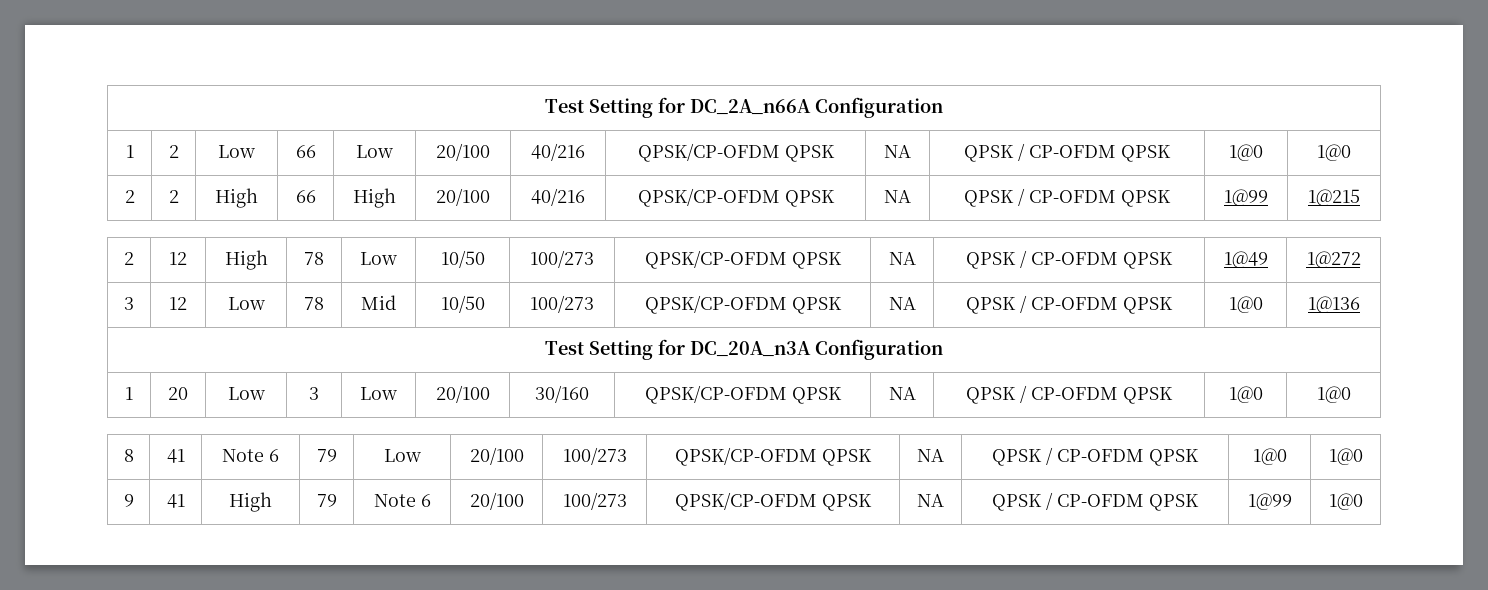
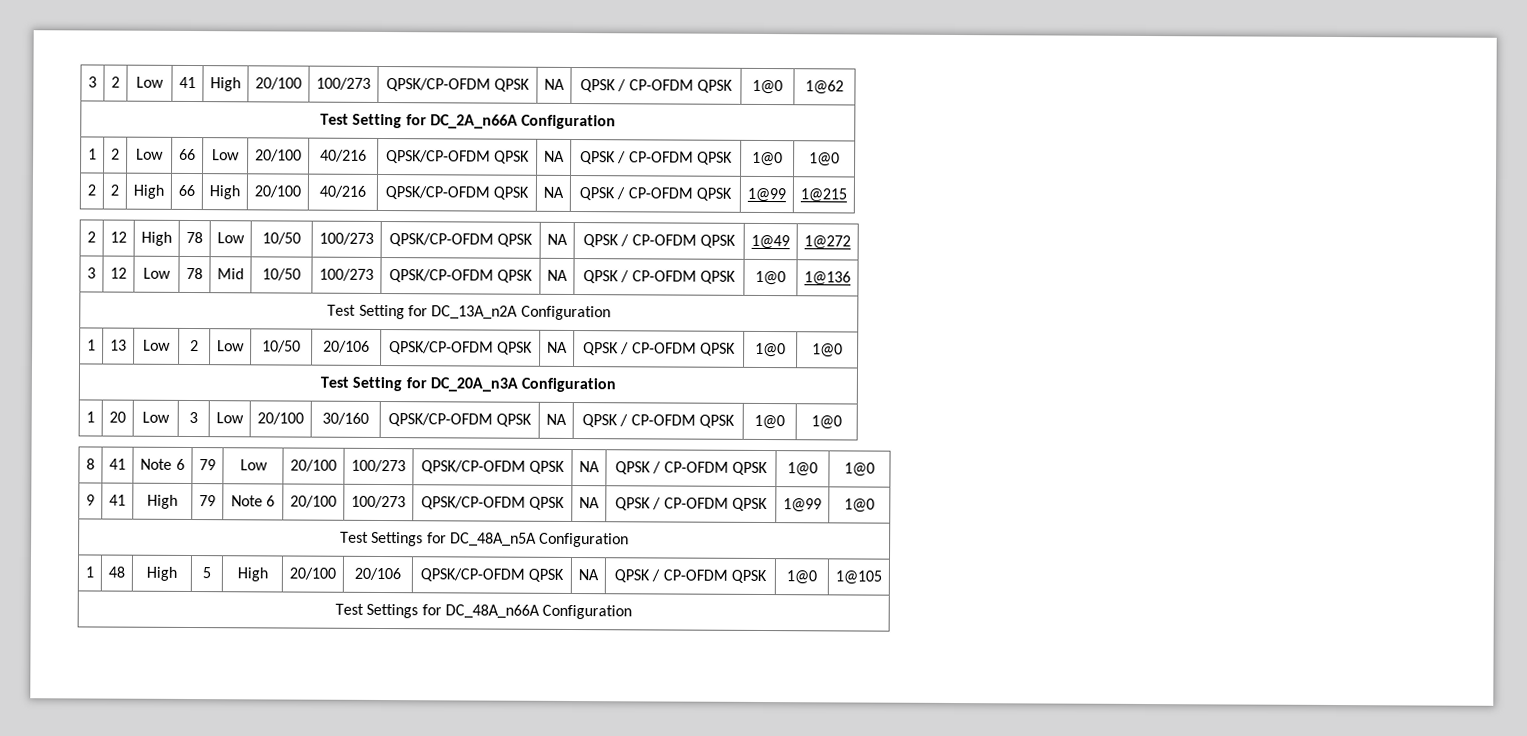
(545, 106) none -> [88,76,97,88] [111,76,120,88] [136,76,164,88] [179,76,196,89] [210,77,241,92] [255,77,302,90] [316,77,371,90] [385,78,531,92] [544,78,565,90] [580,79,733,93] [752,79,783,95] [805,80,844,95] 3 | 2 | Low | 41 | High | 20/100 | 100/273 | QPSK/CP-OFDM QPSK | NA | QPSK / CP-OFDM QPSK | 1@0 | 1@62 //
(1360, 304) none -> [327,304,611,321] [87,339,96,351] [110,339,127,351] [143,339,171,351] [190,339,199,352] [217,340,245,352] [262,340,301,353] [323,340,370,353] [388,341,534,355] [547,341,568,353] [583,342,736,356] [755,342,786,358] [812,343,843,358] // Test Setting for DC_13A_n2A Configuration // 1 | 13 | Low | 2 | Low | 10/50 | 20/106 | QPSK/CP-OFDM QPSK | NA | QPSK / CP-OFDM QPSK | 1@0 | 1@0
(1363, 501) none -> [339,531,630,548] [85,566,94,578] [108,566,125,578] [146,566,177,581] [202,567,211,579] [236,567,268,582] [289,567,336,580] [354,567,401,581] [419,568,565,582] [578,569,599,581] [614,569,767,584] [786,570,817,585] [835,570,882,585] [334,603,633,620] // Test Settings for DC_48A_n5A Configuration // 1 | 48 | High | 5 | High | 20/100 | 20/106 | QPSK/CP-OFDM QPSK | NA | QPSK / CP-OFDM QPSK | 1@0 | 1@105 // Test Settings for DC_48A_n66A Configuration

